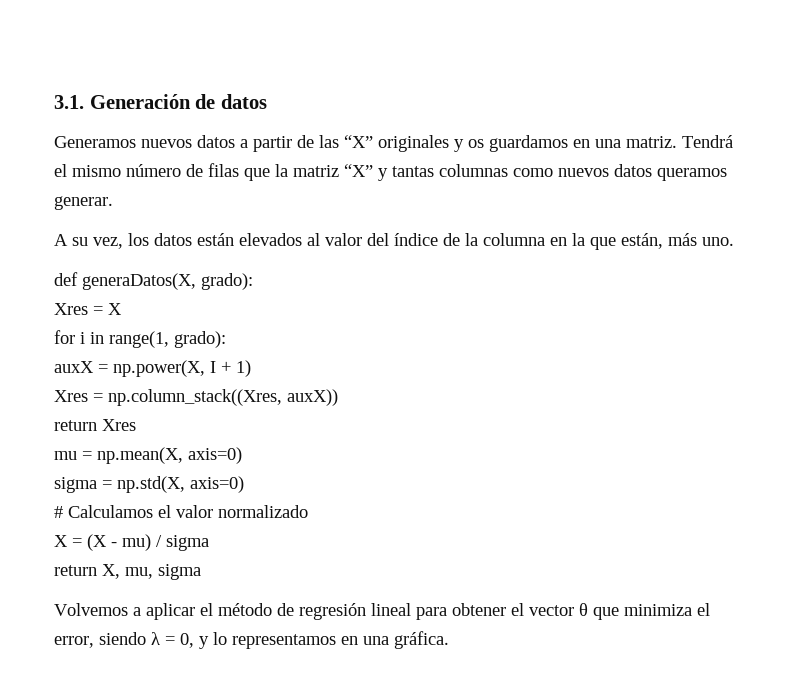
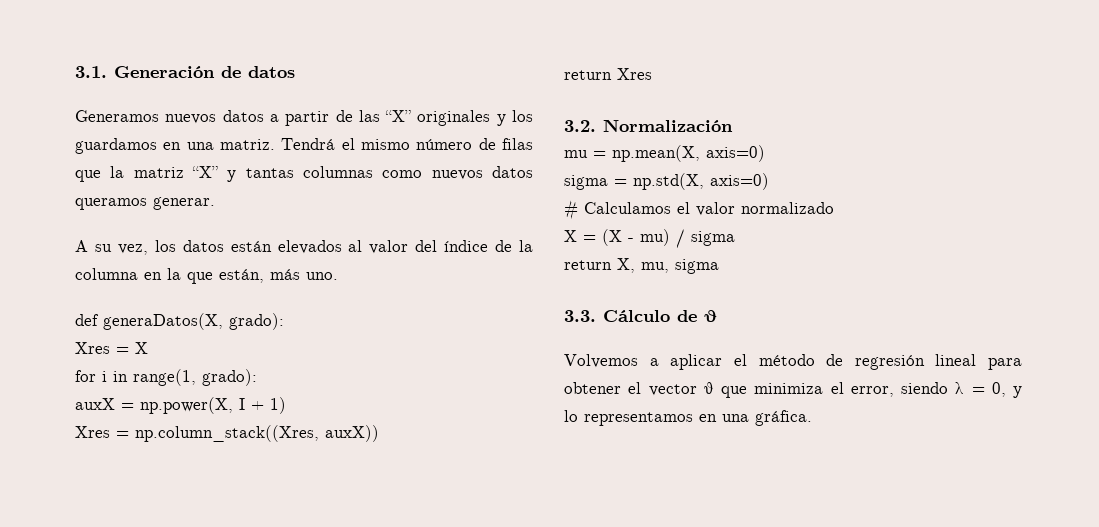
[468,139,484,148] os -> [512,110,534,122] los
(136, 425) none -> [564,119,733,132] // 3.2. Normalización
(201, 572) none -> [564,310,717,322] // 3.3. Cálculo de θ

